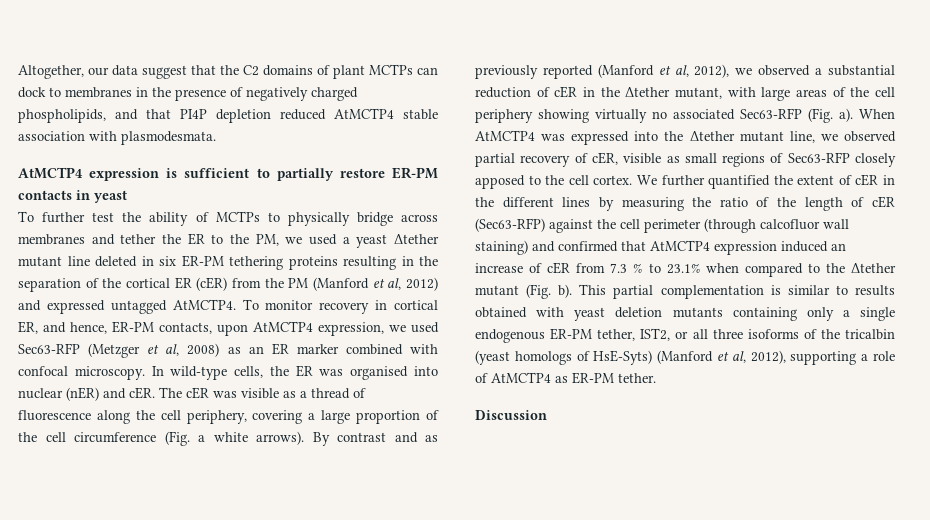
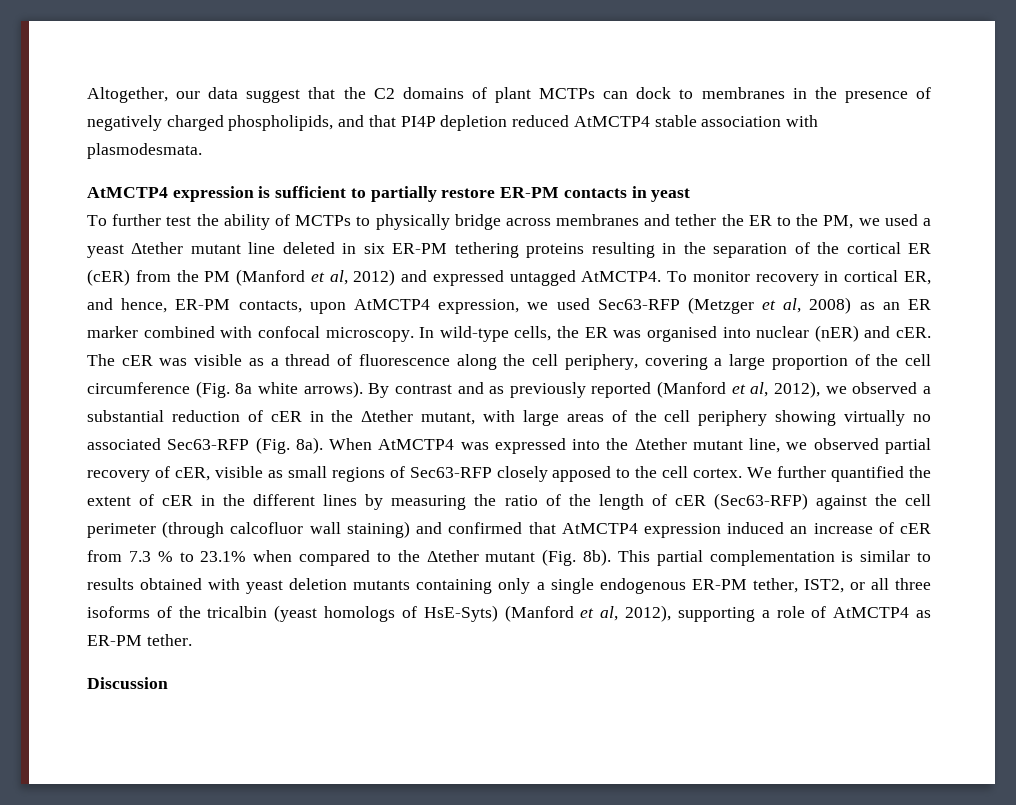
[198,435,205,442] a -> [235,383,253,394] 8a
[839,108,853,122] a). -> [295,437,323,454] 8a).
[558,284,573,298] b). -> [583,549,611,566] 8b).

